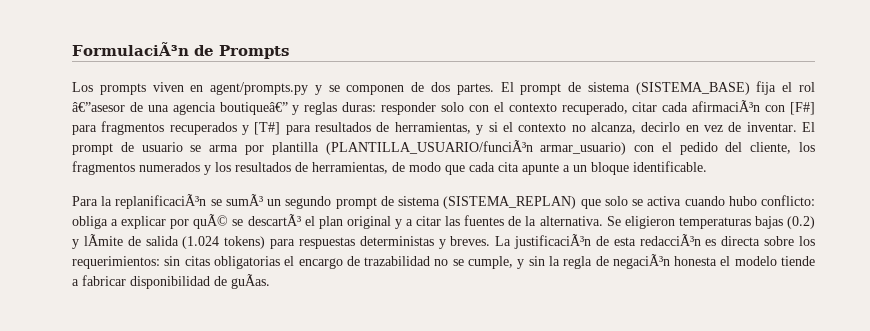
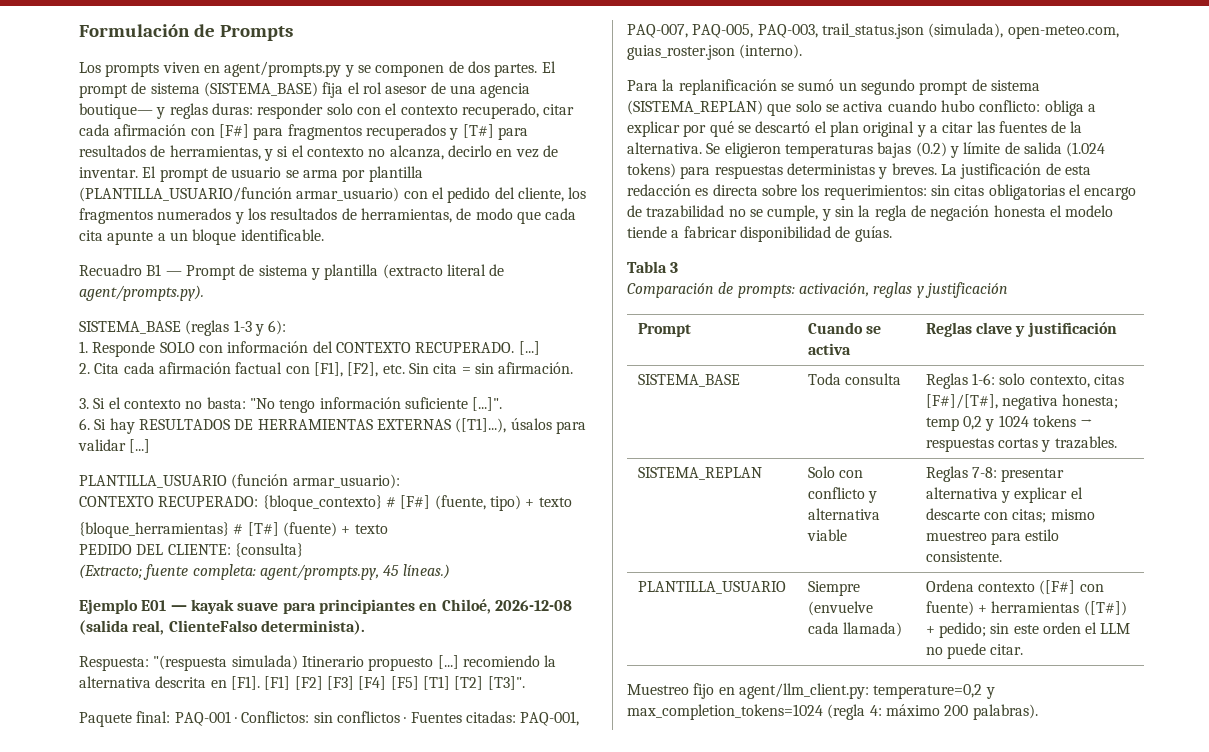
[72,42,189,56] FormulaciÃ³n -> [79,24,190,37] Formulación
[72,102,125,112] â€”asesor -> [385,86,428,94] asesor
[219,102,288,115] boutiqueâ€” -> [79,103,153,119] boutique—
[692,100,761,112] afirmaciÃ³n -> [114,124,187,136] afirmación
[325,140,533,155] (PLANTILLA_USUARIO/funciÃ³n -> [79,187,292,202] (PLANTILLA_USUARIO/función
(707, 166) none -> [79,264,505,280] [79,285,204,301] [79,320,287,336] [79,341,540,357] [79,362,574,377] [79,397,503,413] [79,418,586,434] [78,439,151,453] [79,474,400,489] [79,495,572,511] [79,522,388,538] [79,543,303,557] [79,564,450,580] [79,599,572,614] [79,620,365,635] [79,655,557,671] [79,676,525,690] [79,711,580,727] [627,23,1119,39] [627,44,803,60] // Recuadro B1 — Prompt de sistema y plantilla (extracto literal de agent/prompts.py). // SISTEMA_BASE (reglas 1-3 y 6): // 1. Responde SOLO con información del CONTEXTO RECUPERADO. [...] // 2. Cita cada afirmación factual con [F1], [F2], etc. Sin cita = sin afirmación. // 3. Si el contexto no basta: "No tengo información suficiente [...]". // 6. Si hay RESULTADOS DE HERRAMIENTAS EXTERNAS ([T1]...), úsalos para validar [...] // PLANTILLA_USUARIO (función armar_usuario): // CONTEXTO RECUPERADO: {bloque_contexto} # [F#] (fuente, tipo) + texto // {bloque_herramientas} # [T#] (fuente) + texto // PEDIDO DEL CLIENTE: {consulta} // (Extracto; fuente completa: agent/prompts.py, 45 líneas.) // Ejemplo E01 — kayak suave para principiantes en Chiloé, 2026-12-08 (salida real, ClienteFalso determinista). // Respuesta: "(respuesta simulada) Itinerario propuesto [...] recomiendo la alternativa descrita en [F1]. [F1] [F2] [F3] [F4] [F5] [T1] [T2] [T3]". // Paquete final: PAQ-001 · Conflictos: sin conflictos · Fuentes citadas: PAQ-001, PAQ-007, PAQ-005, PAQ-003, trail_status.json (simulada), open-meteo.com, guias_roster.json (interno).
[115,194,263,209] replanificaciÃ³n se sumÃ³ -> [678,79,835,95] replanificación se sumó
[193,214,301,229] quÃ© se descartÃ³ -> [709,121,811,137] qué se descartó
[83,234,123,246] lÃmite -> [963,142,1001,154] límite
[514,234,592,249] justificaciÃ³n -> [960,163,1042,179] justificación
[639,234,701,246] redacciÃ³n -> [627,184,691,196] redacción
[612,254,670,269] negaciÃ³n -> [930,205,990,221] negación
[231,274,270,289] guÃas. -> [854,226,892,242] [627,261,679,273] [627,282,1008,298] [637,323,691,337] [807,322,881,334] [807,343,851,355] [925,322,1117,337] [637,374,740,387] [807,373,901,385] [925,373,1124,389] [925,394,1119,410] [925,415,1094,431] [925,436,1117,452] [637,467,762,480] [807,466,863,478] [807,487,877,503] [807,508,880,520] [806,529,847,541] [925,466,1065,482] [925,487,1083,503] [925,508,1095,523] [925,529,1060,545] [925,551,1002,562] [637,581,786,594] [807,581,860,596] [807,601,873,616] [807,622,902,637] [925,580,1104,595] [925,601,1127,616] [925,622,1131,638] [925,643,1024,659] [627,683,995,699] [627,704,1038,720] guías. // Tabla 3 // Comparación de prompts: activación, reglas y justificación // Prompt | Cuando se activa | Reglas clave y justificación // SISTEMA_BASE | Toda consulta | Reglas 1-6: solo contexto, citas [F#]/[T#], negativa honesta; temp 0,2 y 1024 tokens → respuestas cortas y trazables. // SISTEMA_REPLAN | Solo con conflicto y alternativa viable | Reglas 7-8: presentar alternativa y explicar el descarte con citas; mismo muestreo para estilo consistente. // PLANTILLA_USUARIO | Siempre (envuelve cada llamada) | Ordena contexto ([F#] con fuente) + herramientas ([T#]) + pedido; sin este orden el LLM no puede citar. // Muestreo fijo en agent/llm_client.py: temperature=0,2 y max_completion_tokens=1024 (regla 4: máximo 200 palabras).

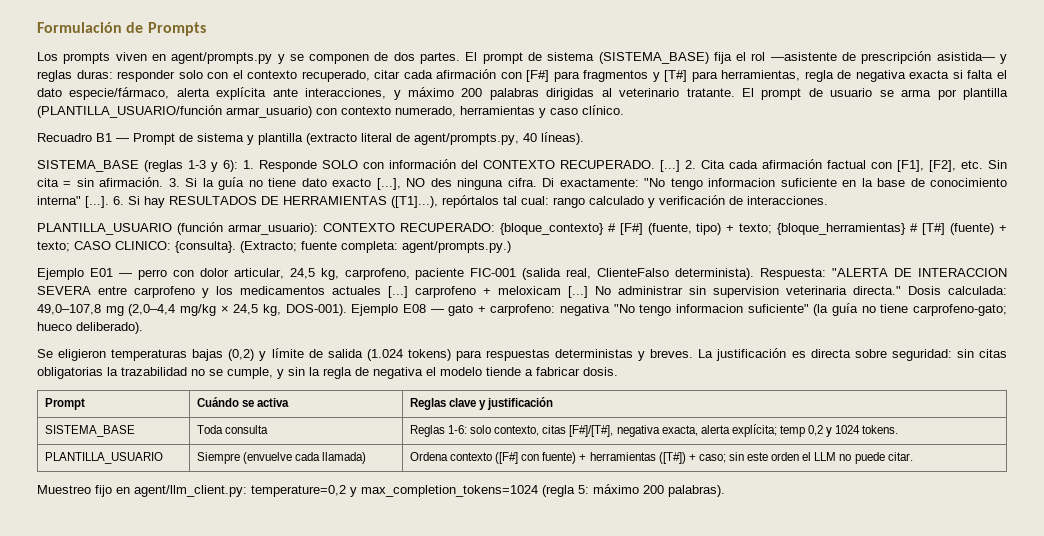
[385,82,531,98] [79,103,153,119] asesor de una agencia boutique— -> [770,51,995,64] —asistente de prescripción asistida—
[365,124,446,140] recuperados -> (649, 76) none
[79,145,558,161] [79,167,138,178] resultados de herramientas, y si el contexto no alcanza, decirlo en vez de inventar. -> [721,70,1007,82] [37,87,735,100] herramientas, regla de negativa exacta si falta el dato especie/fármaco, alerta explícita ante interacciones, y máximo 200 palabras dirigidas al veterinario tratante.
[431,187,587,203] [79,208,577,224] [79,229,324,245] el pedido del cliente, los fragmentos numerados y los resultados de herramientas, de modo que cada cita apunte a un bloque identificable. -> [341,105,624,118] contexto numerado, herramientas y caso clínico.
[79,285,204,301] agent/prompts.py). -> [414,132,584,145] agent/prompts.py, 40 líneas).
(287, 327) // -> (238, 166) none
(540, 348) // -> (680, 166) none
(574, 368) // -> (164, 182) none
[108,397,503,413] el contexto no basta: "No tengo información suficiente [...]". // -> [202,177,1008,190] [37,196,109,208] la guía no tiene dato exacto [...], NO des ninguna cifra. Di exactamente: "No tengo informacion suficiente en la base de conocimiento interna" [...].
[376,418,586,434] [78,439,151,453] EXTERNAS ([T1]...), úsalos para validar [...] -> [391,195,828,208] ([T1]...), repórtalos tal cual: rango calculado y verificación de interacciones.
(400, 481) // -> (318, 229) none
[538,497,572,507] texto // -> [739,223,773,234] texto;
[354,524,388,534] [79,543,303,557] [79,564,450,580] [79,599,572,614] [79,620,365,635] [79,655,557,671] [79,676,525,690] [79,711,580,727] [627,23,1119,39] [627,44,803,60] [627,79,1040,95] [627,100,1096,116] [627,121,1083,137] [627,142,702,154] texto // PEDIDO DEL CLIENTE: {consulta} // (Extracto; fuente completa: agent/prompts.py, 45 líneas.) // Ejemplo E01 — kayak suave para principiantes en Chiloé, 2026-12-08 (salida real, ClienteFalso determinista). // Respuesta: "(respuesta simulada) Itinerario propuesto [...] recomiendo la alternativa descrita en [F1]. [F1] [F2] [F3] [F4] [F5] [T1] [T2] [T3]". // Paquete final: PAQ-001 · Conflictos: sin conflictos · Fuentes citadas: PAQ-001, PAQ-007, PAQ-005, PAQ-003, trail_status.json (simulada), open-meteo.com, guias_roster.json (interno). // Para la replanificación se sumó un segundo prompt de sistema (SISTEMA_REPLAN) que solo se activa cuando hubo conflicto: obliga a explicar por qué se descartó el plan original y a citar las fuentes de la alternativa. -> [37,241,511,253] [37,268,1007,280] [37,286,1007,298] [37,303,1008,316] [37,322,143,334] texto; CASO CLINICO: {consulta}. (Extracto; fuente completa: agent/prompts.py.) // Ejemplo E01 — perro con dolor articular, 24,5 kg, carprofeno, paciente FIC-001 (salida real, ClienteFalso determinista). Respuesta: "ALERTA DE INTERACCION SEVERA entre carprofeno y los medicamentos actuales [...] carprofeno + meloxicam [...] No administrar sin supervision veterinaria directa." Dosis calculada: 49,0–107,8 mg (2,0–4,4 mg/kg × 24,5 kg, DOS-001). Ejemplo E08 — gato + carprofeno: negativa "No tengo informacion suficiente" (la guía no tiene carprofeno-gato; hueco deliberado). //
[915,142,947,157] (0.2) -> [228,349,255,361] (0,2)
[1045,163,1091,175] [627,184,691,196] de esta redacción -> (787, 354) none
[801,184,927,200] los requerimientos: -> [891,349,952,361] seguridad:
[1068,184,1137,200] [627,205,642,217] el encargo de -> [107,367,118,376] la
[930,205,1046,221] negación honesta -> [373,367,423,379] negativa
[739,226,892,242] [627,261,679,273] [627,282,1008,298] disponibilidad de guías. // Tabla 3 // Comparación de prompts: activación, reglas y justificación -> [583,367,618,376] dosis.
[807,322,863,334] Cuando -> [196,397,239,407] Cuándo
[1062,394,1119,409] honesta; -> [661,424,777,437] exacta, alerta explícita;
[1032,415,1094,427] [925,436,1117,452] [637,467,762,480] [807,466,863,478] [807,487,877,503] [807,508,880,520] [806,529,847,541] [925,466,1065,482] [925,487,1083,503] [925,508,1095,523] [925,529,1060,545] [925,551,1002,562] tokens → respuestas cortas y trazables. // SISTEMA_REPLAN | Solo con conflicto y alternativa viable | Reglas 7-8: presentar alternativa y explicar el descarte con citas; mismo muestreo para estilo consistente. -> [862,425,899,434] tokens.
[938,622,986,638] pedido; -> [698,454,726,463] caso;
[869,705,882,716] 4: -> [578,485,589,494] 5:

